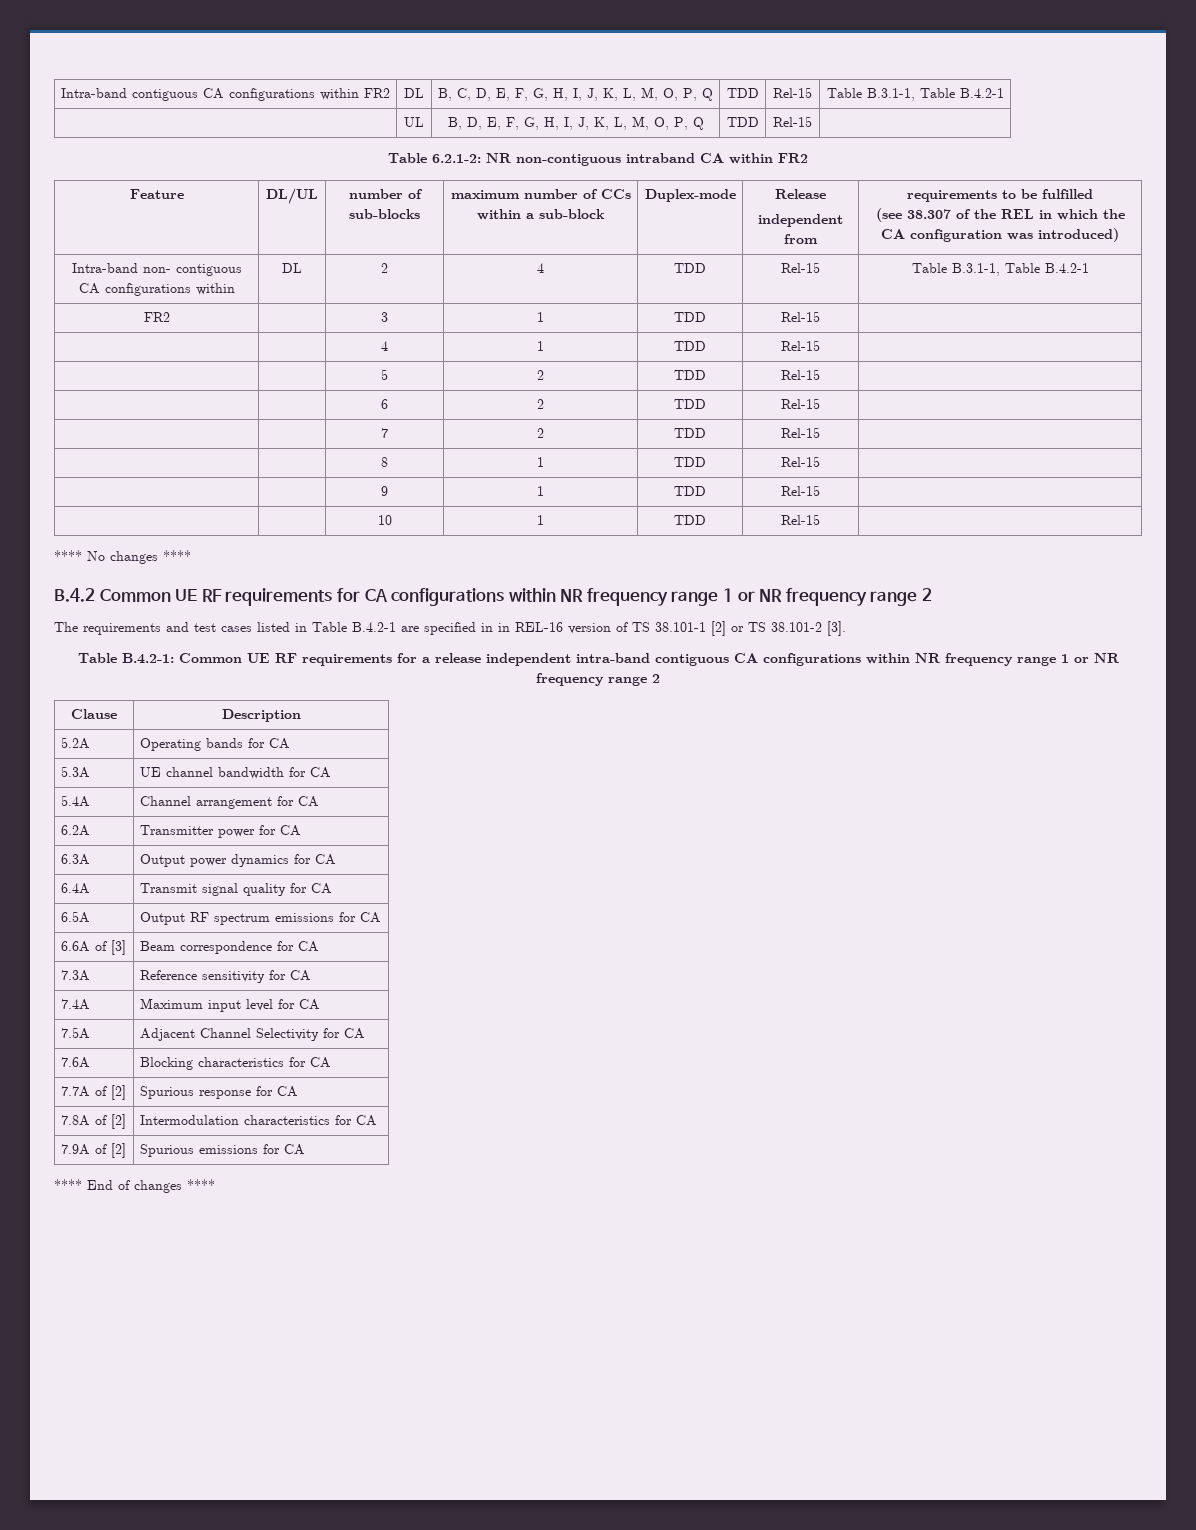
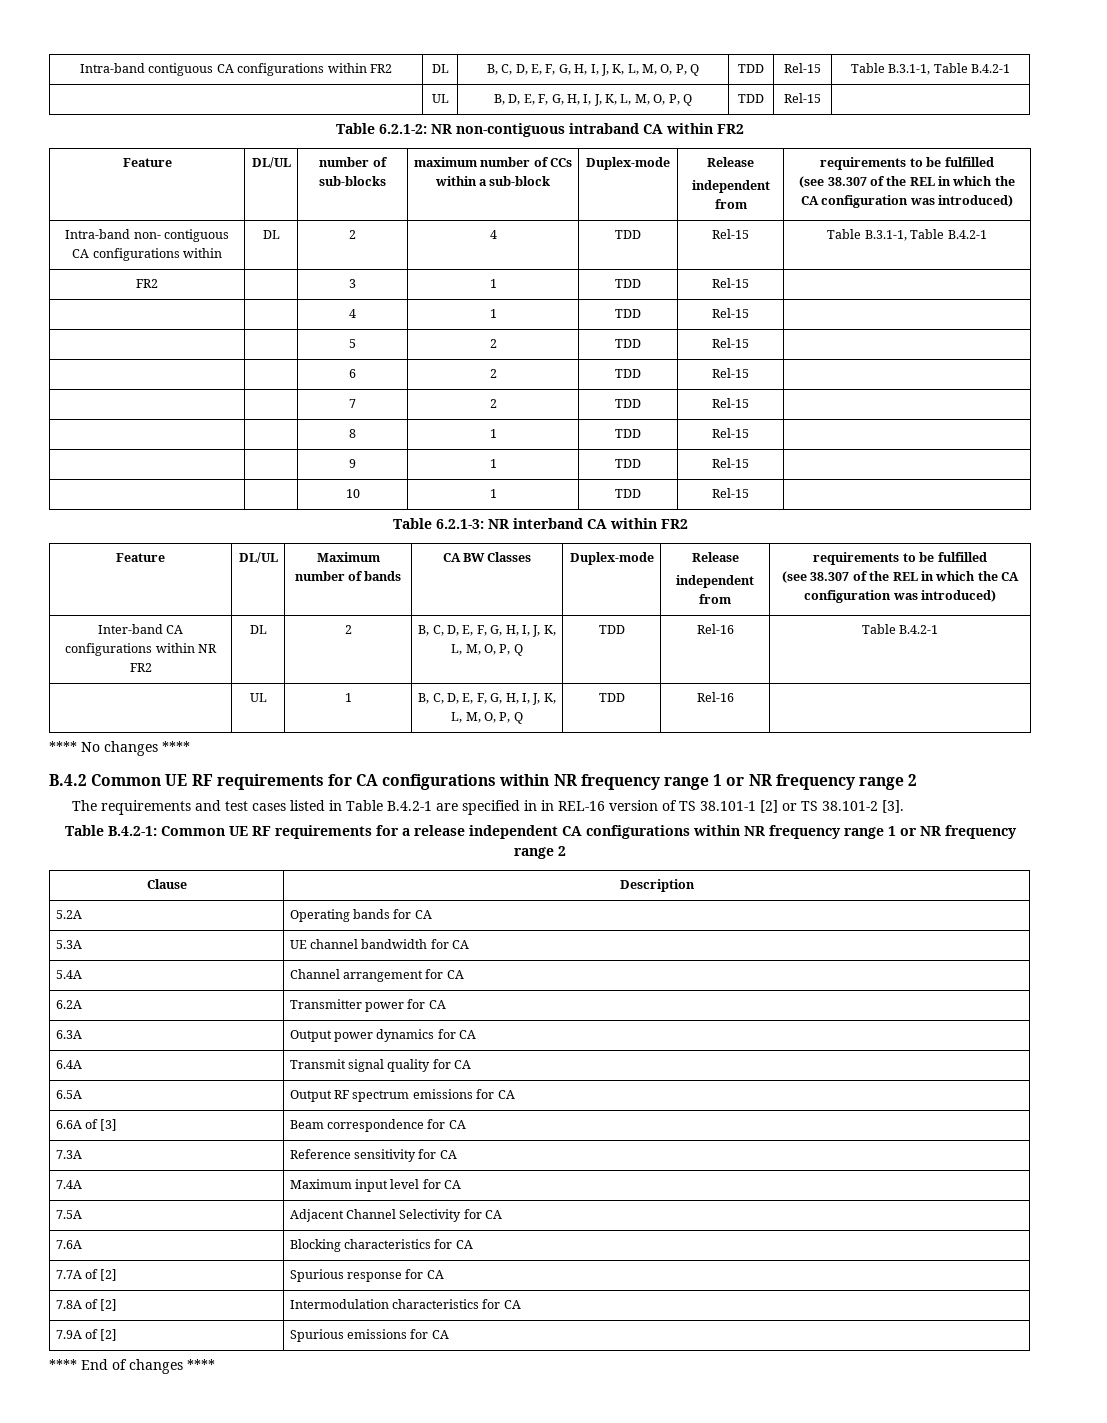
(820, 519) none -> [392,518,688,529] [116,553,165,562] [238,552,278,563] [316,552,380,562] [294,571,402,581] [442,552,532,562] [569,552,654,565] [691,552,739,562] [676,575,754,588] [699,594,731,604] [813,552,987,565] [782,571,1019,583] [804,590,996,603] [97,624,184,634] [65,643,217,656] [129,663,152,672] [249,625,267,634] [344,625,352,634] [418,625,556,637] [451,644,523,656] [598,625,625,634] [696,624,734,634] [861,624,939,634] [249,693,267,702] [344,693,352,702] [418,693,556,705] [451,712,523,724] [598,693,625,702] [696,692,734,702] // Table 6.2.1-3: NR interband CA within FR2 // Feature | DL/UL | Maximum number of bands | CA BW Classes | Duplex-mode | Release // independent from | requirements to be fulfilled // (see 38.307 of the REL in which the CA configuration was introduced) // Inter-band CA configurations within NR FR2 | DL | 2 | B, C, D, E, F, G, H, I, J, K, L, M, O, P, Q | TDD | Rel-16 | Table B.4.2-1 // | UL | 1 | B, C, D, E, F, G, H, I, J, K, L, M, O, P, Q | TDD | Rel-16 |
[575,653,729,666] intra-band contiguous -> (558, 832) none

